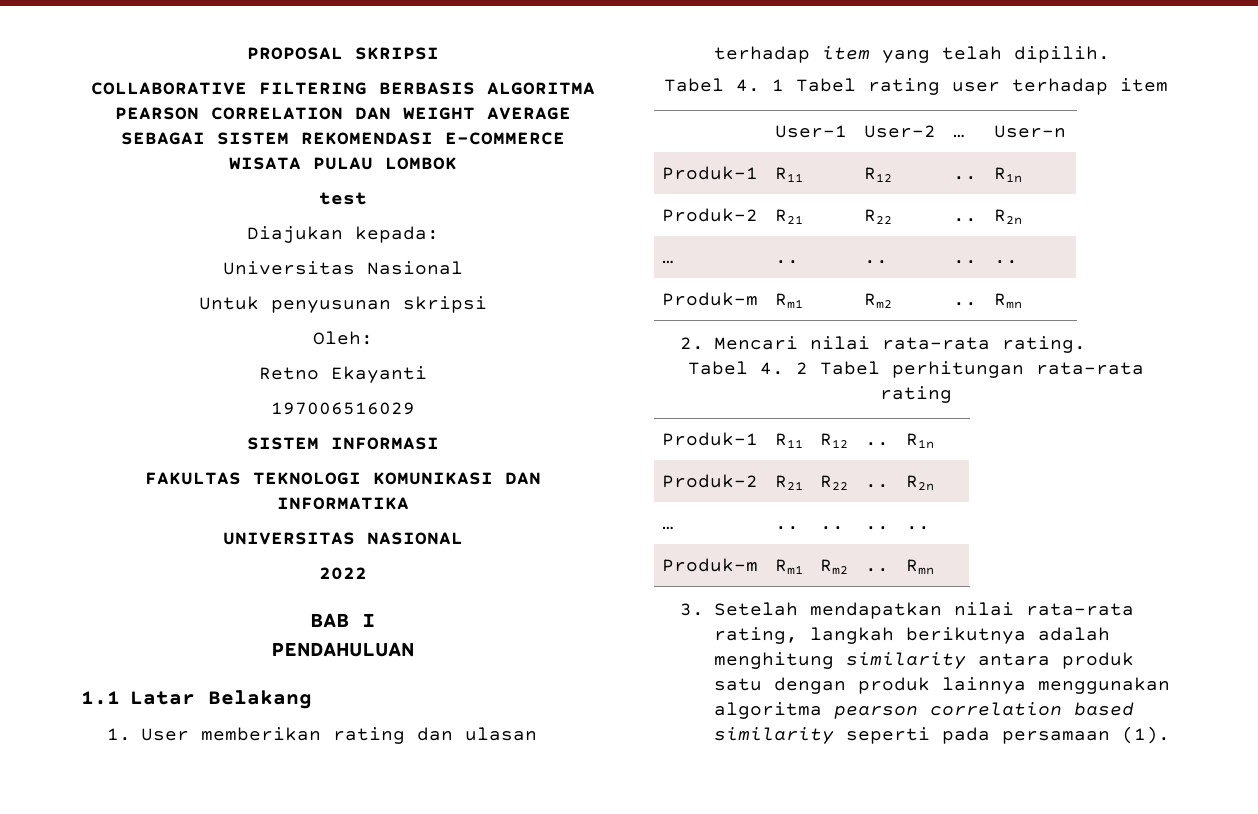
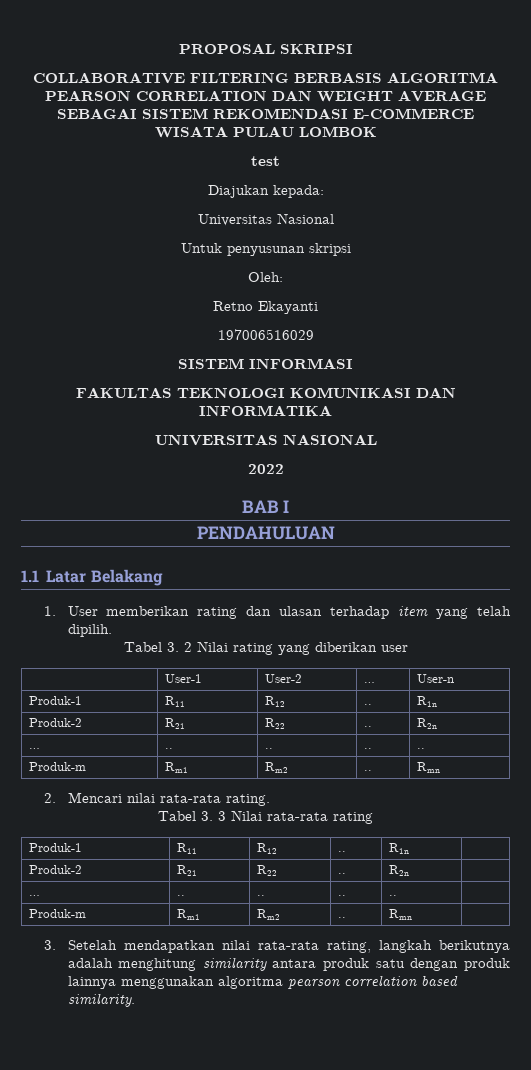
[735,78,940,95] 4. 1 Tabel rating -> [166,641,377,655] 3. 2 Nilai rating yang diberikan
[1011,78,1168,95] terhadap item -> (408, 648) none
[759,361,1024,378] 4. 2 Tabel perhitungan -> [201,810,262,821] 3. 3 Nilai
[713,726,1170,744] similarity seperti pada persamaan (1). -> [67,993,135,1007] similarity.

